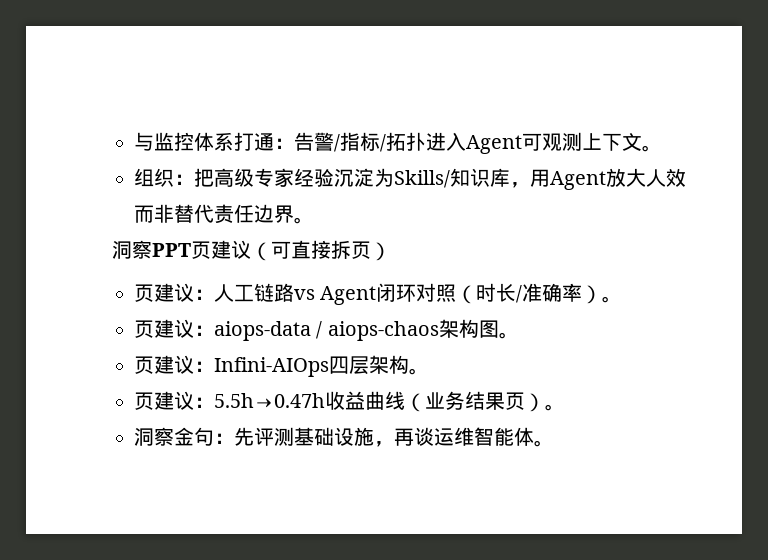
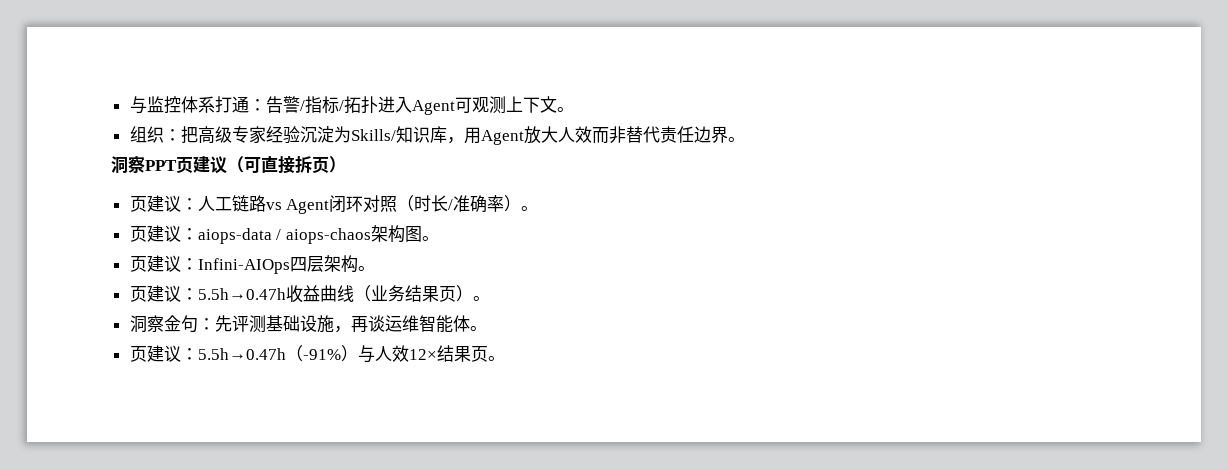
(554, 443) none -> [129,345,505,363] // 页建议：5.5h→0.47h（-91%）与人效12×结果页。

